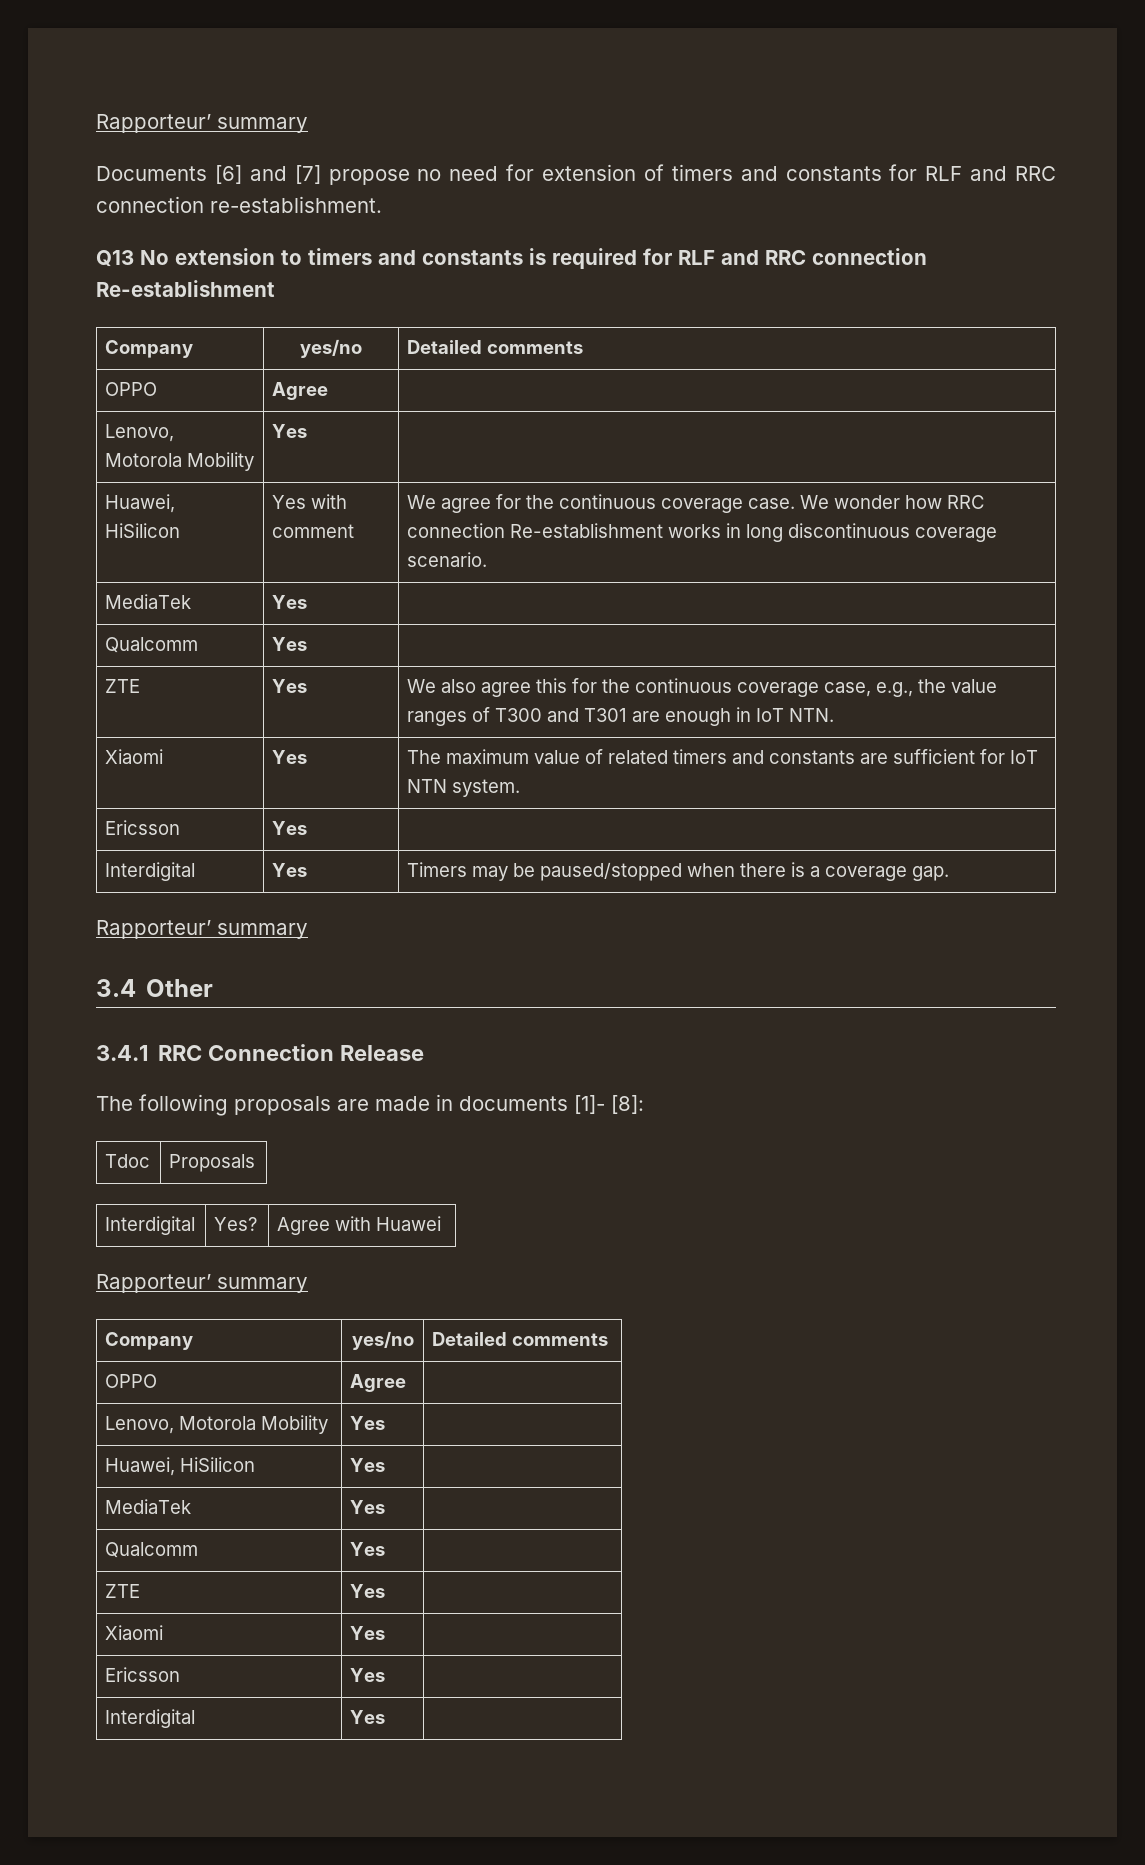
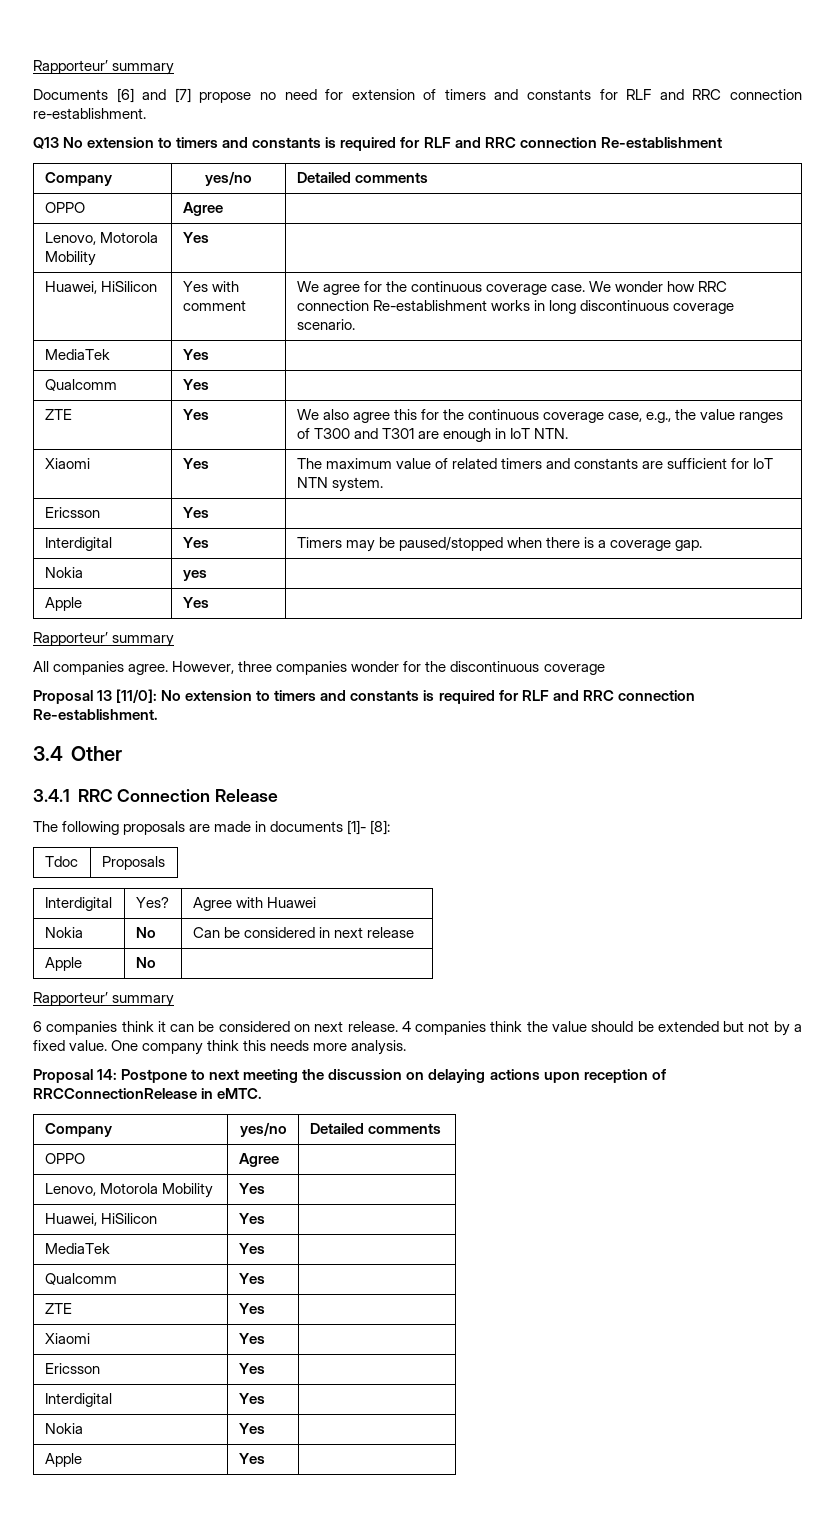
[96,920,308,939] // Rapporteur’ summary -> [44,567,83,578] [182,570,207,581] [44,597,82,611] [182,597,209,608] [33,632,175,647] [33,661,605,675] [33,689,695,704] [33,709,158,720] // Nokia | yes | // Apple | Yes | // Rapporteur’ summary // All companies agree. However, three companies wonder for the discontinuous coverage // Proposal 13 [11/0]: No extension to timers and constants is required for RLF and RRC connection Re-establishment.
[96,1274,308,1293] // Rapporteur’ summary -> [44,927,83,938] [135,927,156,938] [192,927,414,938] [44,957,82,971] [135,957,156,968] [33,992,175,1007] [33,1021,803,1036] [33,1040,407,1055] [33,1069,666,1083] [33,1088,263,1099] // Nokia | No | Can be considered in next release // Apple | No | // Rapporteur’ summary // 6 companies think it can be considered on next release. 4 companies think the value should be extended but not by a fixed value. One company think this needs more analysis. // Proposal 14: Postpone to next meeting the discussion on delaying actions upon reception of RRCConnectionRelease in eMTC.
(386, 1717) none -> [44,1423,83,1434] [238,1423,265,1434] [44,1453,82,1467] [238,1453,265,1464] // Nokia | Yes | // Apple | Yes |

